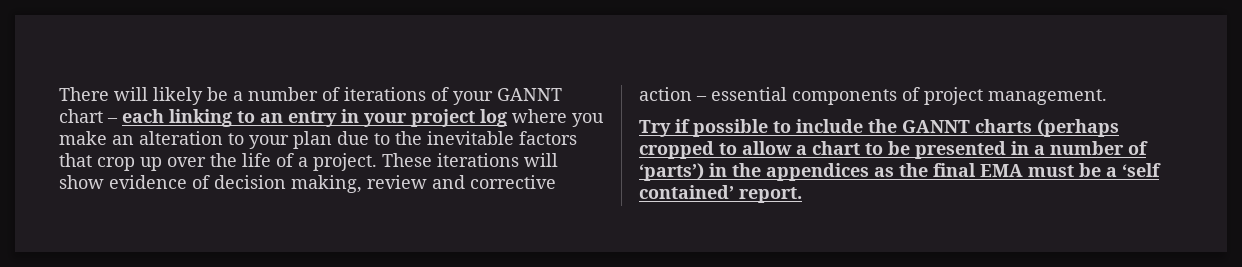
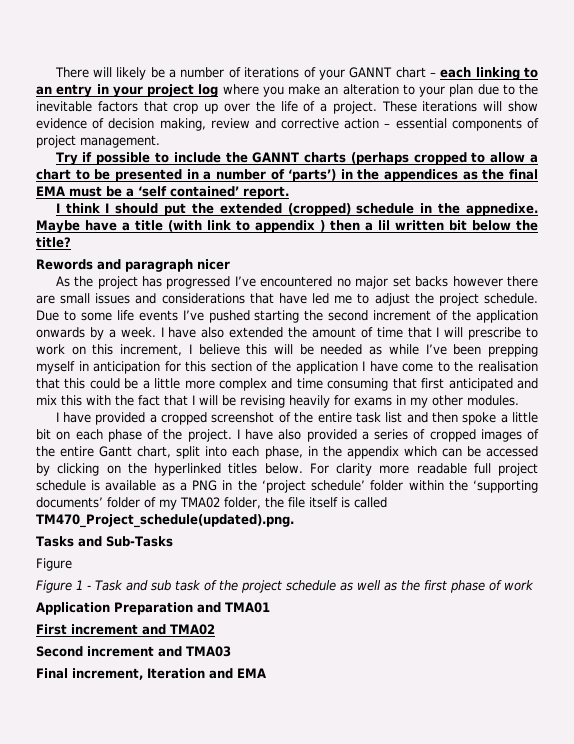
(802, 195) none -> [55,203,538,216] [36,220,538,233] [36,237,71,248] [36,259,230,272] [55,276,538,289] [36,293,538,306] [36,310,538,323] [36,327,538,340] [36,344,538,357] [36,361,538,374] [36,378,539,391] [36,395,519,408] [55,412,538,425] [36,429,539,442] [36,446,538,459] [36,463,538,476] [36,480,538,493] [36,497,387,510] [36,514,294,528] [36,536,173,547] [36,558,72,571] [36,580,534,593] [36,602,270,615] [36,624,215,635] [36,646,231,657] [36,668,266,680] // I think I should put the extended (cropped) schedule in the appnedixe. Maybe have a title (with link to appendix ) then a lil written bit below the title? // Rewords and paragraph nicer // As the project has progressed I’ve encountered no major set backs however there are small issues and considerations that have led me to adjust the project schedule. Due to some life events I’ve pushed starting the second increment of the application onwards by a week. I have also extended the amount of time that I will prescribe to work on this increment, I believe this will be needed as while I’ve been prepping myself in anticipation for this section of the application I have come to the realisation that this could be a little more complex and time consuming that first anticipated and mix this with the fact that I will be revising heavily for exams in my other modules. // I have provided a cropped screenshot of the entire task list and then spoke a little bit on each phase of the project. I have also provided a series of cropped images of the entire Gantt chart, split into each phase, in the appendix which can be accessed by clicking on the hyperlinked titles below. For clarity more readable full project schedule is available as a PNG in the ‘project schedule’ folder within the ‘supporting documents’ folder of my TMA02 folder, the file itself is called TM470_Project_schedule(updated).png. // Tasks and Sub-Tasks // Figure // Figure 1 - Task and sub task of the project schedule as well as the first phase of work // Application Preparation and TMA01 // First increment and TMA02 // Second increment and TMA03 // Final increment, Iteration and EMA

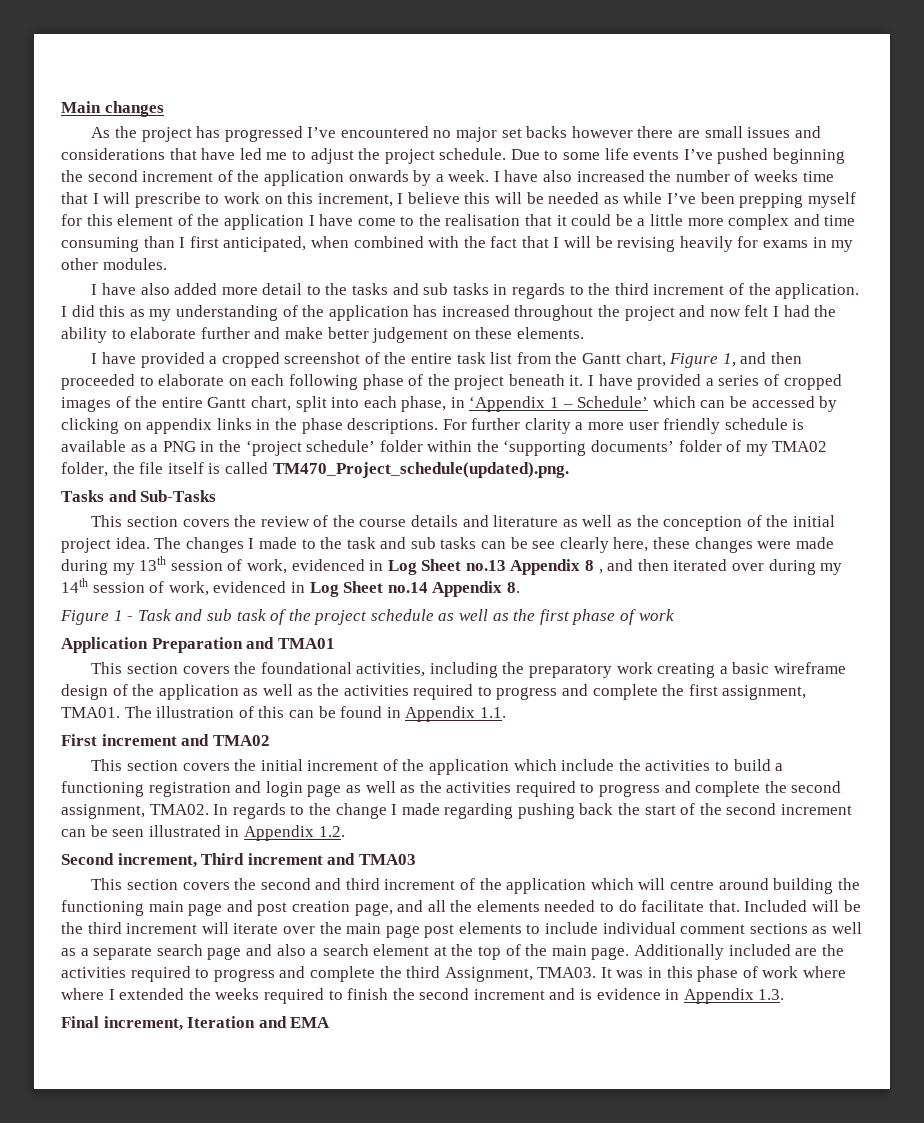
[54,67,538,80] [36,84,538,97] [36,101,538,114] [36,118,539,131] [36,135,160,148] [55,152,538,165] [36,169,539,182] [36,186,289,199] [55,203,538,216] [36,220,538,233] [36,237,71,248] [36,259,230,272] There will likely be a number of iterations of your GANNT chart – each linking to an entry in your project log where you make an alteration to your plan due to the inevitable factors that crop up over the life of a project. These iterations will show evidence of decision making, review and corrective action – essential components of project management. // Try if possible to include the GANNT charts (perhaps cropped to allow a chart to be presented in a number of ‘parts’) in the appendices as the final EMA must be a ‘self contained’ report. // I think I should put the extended (cropped) schedule in the appnedixe. Maybe have a title (with link to appendix ) then a lil written bit below the title? // Rewords and paragraph nicer -> [61,101,164,117] Main changes
[254,310,300,323] starting -> [773,148,846,164] beginning
[229,327,373,338] extended the amount of -> [576,170,799,182] increased the number of weeks
[78,361,161,374] in anticipation -> (856, 200) none
[210,361,252,372] section -> [117,214,174,226] element
[64,378,86,389] this -> [556,215,567,226] it
[392,378,539,391] [36,395,82,406] that first anticipated and mix this -> [143,236,424,252] than I first anticipated, when combined
(519, 400) none -> [91,283,860,299] [61,305,837,321] [61,327,584,343] // I have also added more detail to the tasks and sub tasks in regards to the third increment of the application. I did this as my understanding of the application has increased throughout the project and now felt I had the ability to elaborate further and make better judgement on these elements.
[406,412,538,425] [36,429,51,440] and then spoke a little bit -> [516,352,802,368] [61,374,225,390] from the Gantt chart, Figure 1, and then proceeded to elaborate
(103, 434) none -> [288,374,358,390] following
[187,429,302,442] project. I have also -> [454,374,633,390] project beneath it. I have
[322,446,399,459] the appendix -> [469,396,649,412] ‘Appendix 1 – Schedule’
[127,463,538,476] the hyperlinked titles below. For clarity more readable full project -> [146,418,721,434] appendix links in the phase descriptions. For further clarity a more user friendly
[36,558,72,571] Figure -> [91,515,835,531] [61,537,834,553] [61,556,843,575] [61,578,520,597] This section covers the review of the course details and literature as well as the conception of the initial project idea. The changes I made to the task and sub tasks can be see clearly here, these changes were made during my 13th session of work, evidenced in Log Sheet no.13 Appendix 8 , and then iterated over during my 14th session of work, evidenced in Log Sheet no.14 Appendix 8.
[36,624,215,635] First increment and TMA02 -> [91,662,846,678] [61,684,807,700] [61,706,506,722] [61,734,270,746] [91,759,784,775] [61,781,842,797] [61,803,853,819] [61,825,345,841] This section covers the foundational activities, including the preparatory work creating a basic wireframe design of the application as well as the activities required to progress and complete the first assignment, TMA01. The illustration of this can be found in Appendix 1.1. // First increment and TMA02 // This section covers the initial increment of the application which include the activities to build a functioning registration and login page as well as the activities required to progress and complete the second assignment, TMA02. In regards to the change I made regarding pushing back the start of the second increment can be seen illustrated in Appendix 1.2.
(83, 651) none -> [117,853,245,868] increment, Third
(231, 651) none -> [91,878,860,894] [61,900,861,916] [61,922,863,938] [61,944,844,960] [61,966,847,982] [61,988,785,1004] // This section covers the second and third increment of the application which will centre around building the functioning main page and post creation page, and all the elements needed to do facilitate that. Included will be the third increment will iterate over the main page post elements to include individual comment sections as well as a separate search page and also a search element at the top of the main page. Additionally included are the activities required to progress and complete the third Assignment, TMA03. It was in this phase of work where where I extended the weeks required to finish the second increment and is evidence in Appendix 1.3.

